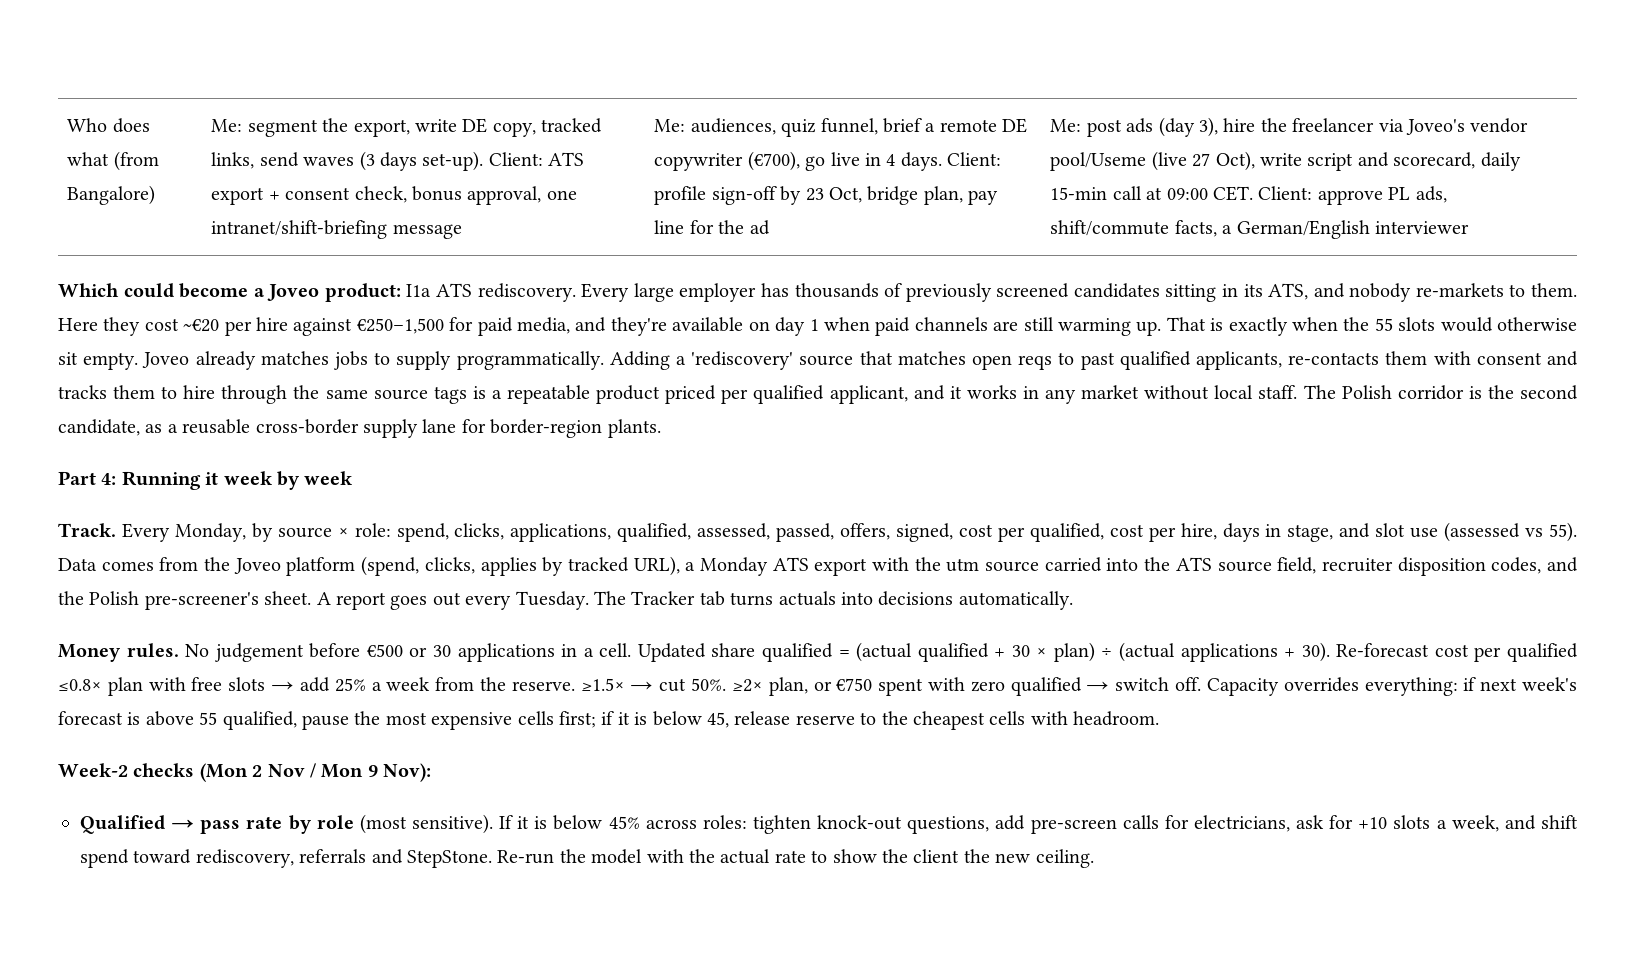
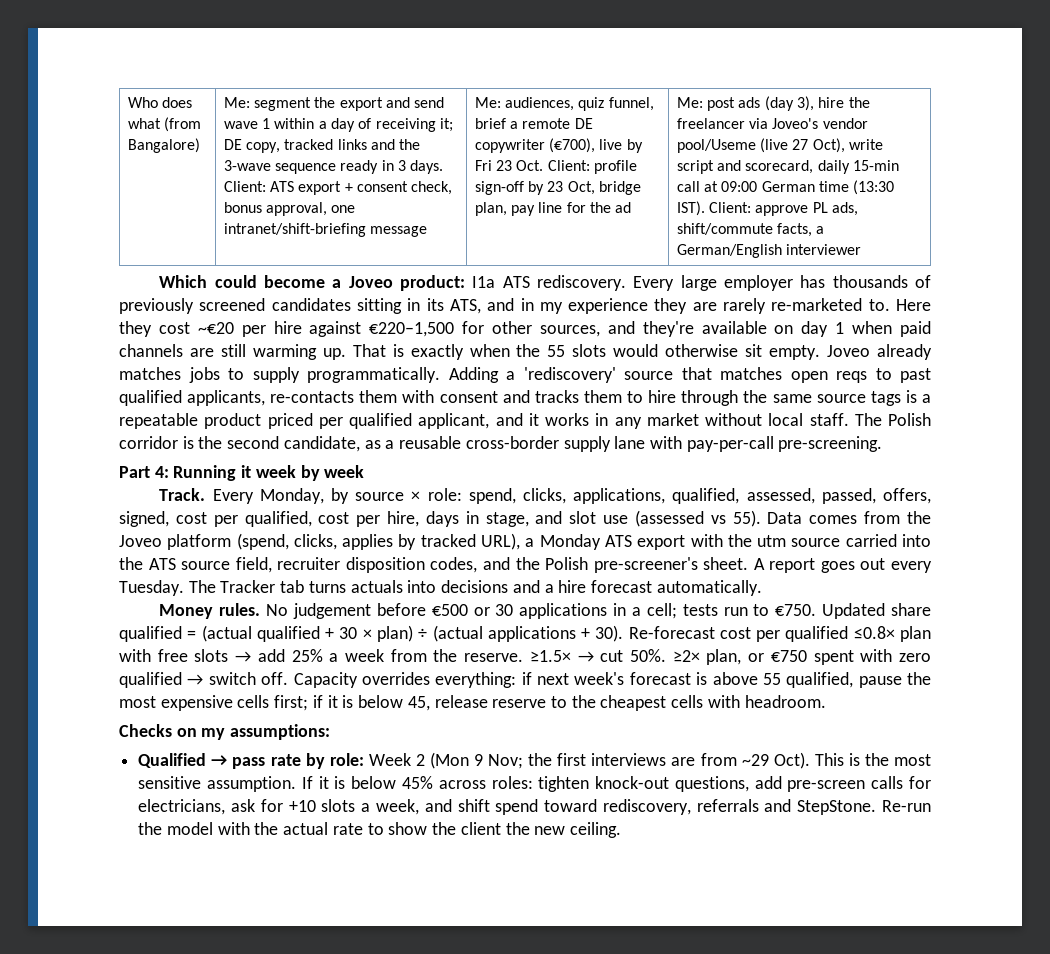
[353,118,603,137] [211,151,484,171] export, write DE copy, tracked links, send waves (3 days set-up). -> [339,97,445,111] [223,118,453,132] [223,139,421,153] [223,160,444,174] export and send wave 1 within a day of receiving it; DE copy, tracked links and the 3-wave sequence ready in 3 days.
[805,152,942,171] go live in 4 days. -> [599,139,643,153] [474,160,544,171] live by Fri 23 Oct.
[1213,186,1254,201] CET. -> [761,180,895,195] [676,201,705,216] German time (13:30 IST).
[1349,283,1578,302] nobody re-markets to them. -> [520,298,890,314] in my experience they are rarely re-marketed to.
[356,317,571,336] €250–1,500 for paid media, -> [369,321,600,337] €220–1,500 for other sources,
[461,419,661,438] for border-region plants. -> [649,436,883,452] with pay-per-call pre-screening.
(954, 598) none -> [512,580,652,593] and a hire forecast
[599,643,632,657] cell. -> [646,603,817,619] cell; tests run to €750.
[58,763,432,782] Week-2 checks (Mon 2 Nov / Mon 9 Nov): -> [119,724,331,740] Checks on my assumptions:
[316,814,493,834] role (most sensitive). -> [329,752,932,769] [138,776,297,792] role: Week 2 (Mon 9 Nov; the first interviews are from ~29 Oct). This is the most sensitive assumption.

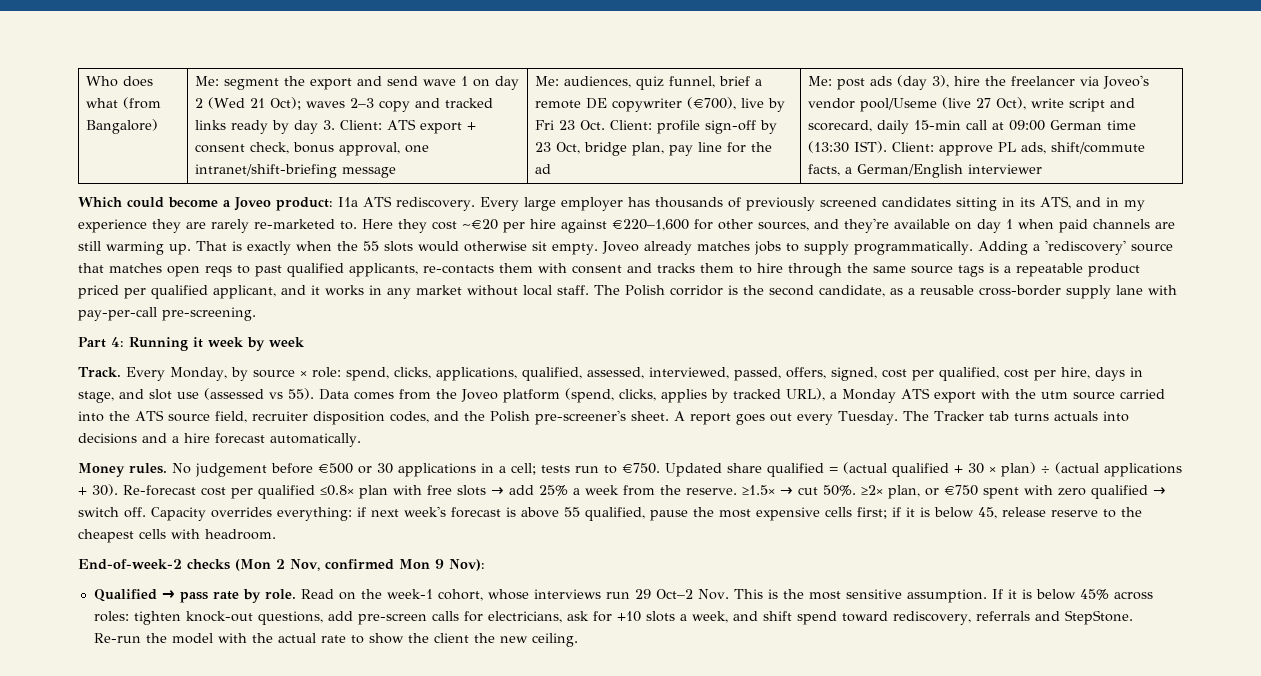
[274,118,453,132] [223,139,421,153] [223,160,444,174] within a day of receiving it; DE copy, tracked links and the 3-wave sequence ready in 3 days. -> [473,76,520,90] [195,97,494,112] [195,120,336,134] on day 2 (Wed 21 Oct); waves 2–3 copy and tracked links ready by day 3.
[369,322,455,337] €220–1,500 -> [612,219,689,231] €220–1,600
(815, 496) none -> [648,367,729,379] interviewed,
[119,724,331,740] Checks on my assumptions: -> [78,559,485,571] End-of-week-2 checks (Mon 2 Nov, confirmed Mon 9 Nov):
[329,752,810,769] role: Week 2 (Mon 9 Nov; the first interviews are from ~29 Oct). -> [264,589,729,601] role. Read on the week-1 cohort, whose interviews run 29 Oct–2 Nov.

